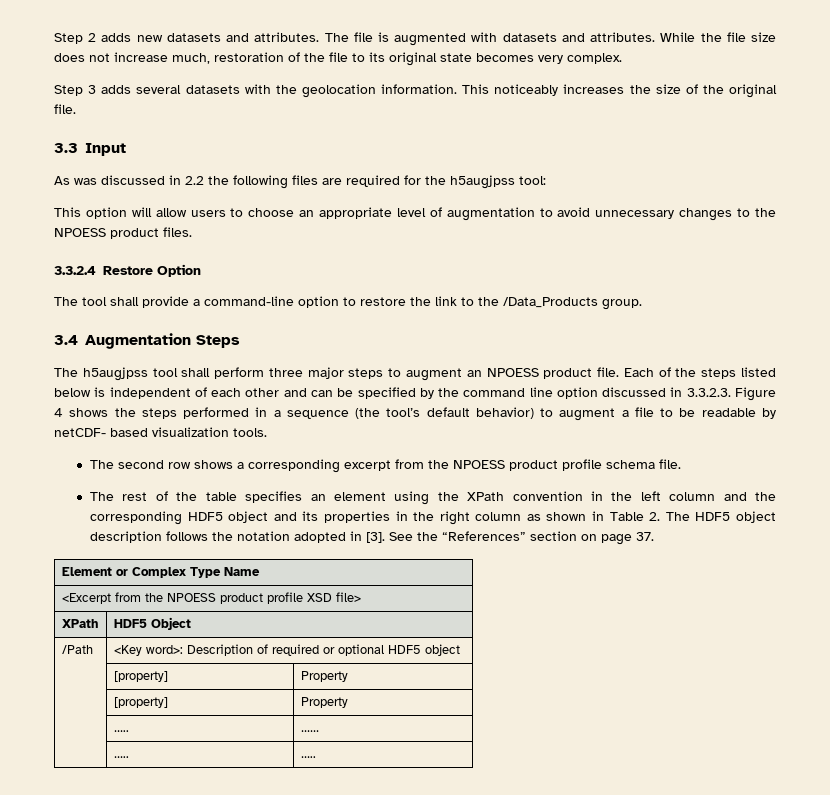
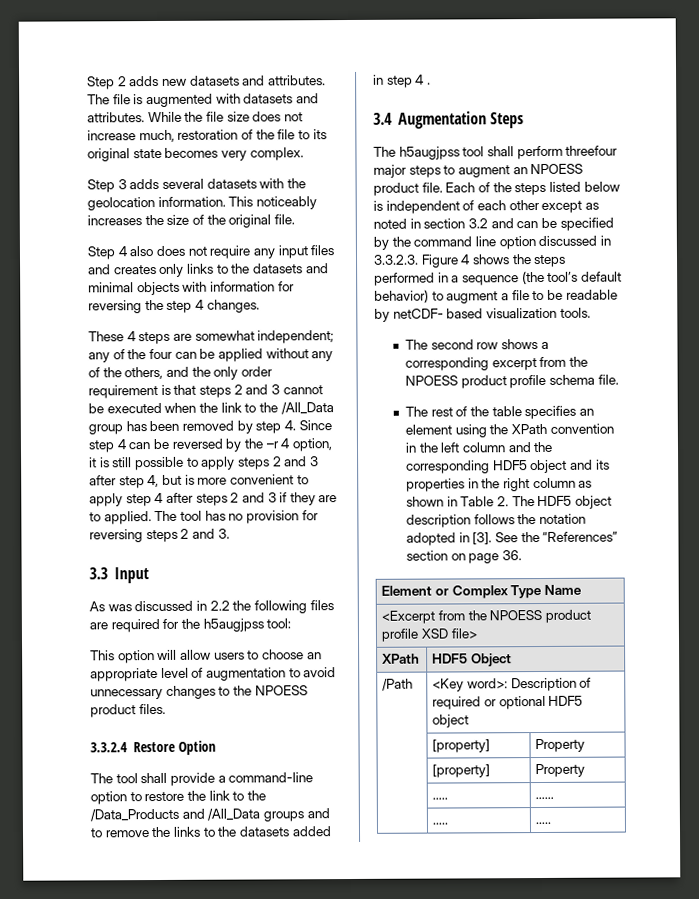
(76, 109) none -> [87,245,335,260] [88,263,329,277] [88,281,295,296] [88,299,260,314] [88,330,335,345] [88,348,334,363] [88,366,273,380] [88,384,323,399] [88,402,334,415] [88,420,332,435] [88,438,333,453] [89,456,319,471] [89,474,309,489] [89,492,338,507] [89,510,319,525] [89,528,230,543] // Step 4 also does not require any input files and creates only links to the datasets and minimal objects with information for reversing the step 4 changes. // These 4 steps are somewhat independent; any of the four can be applied without any of the others, and the only order requirement is that steps 2 and 3 cannot be executed when the link to the /All_Data group has been removed by step 4. Since step 4 can be reversed by the –r 4 option, it is still possible to apply steps 2 and 3 after step 4, but is more convenient to apply step 4 after steps 2 and 3 if they are to applied. The tool has no provision for reversing steps 2 and 3.
[602,299,642,310] group. -> [181,808,330,822] [90,826,332,838] [373,74,431,88] and /All_Data groups and to remove the links to the datasets added in step 4 .
[268,368,303,377] three -> [565,145,619,156] threefour
(280, 392) none -> [541,200,599,213] [373,218,488,229] except as noted in section 3.2
[636,532,655,541] 37. -> [501,550,522,561] 36.

